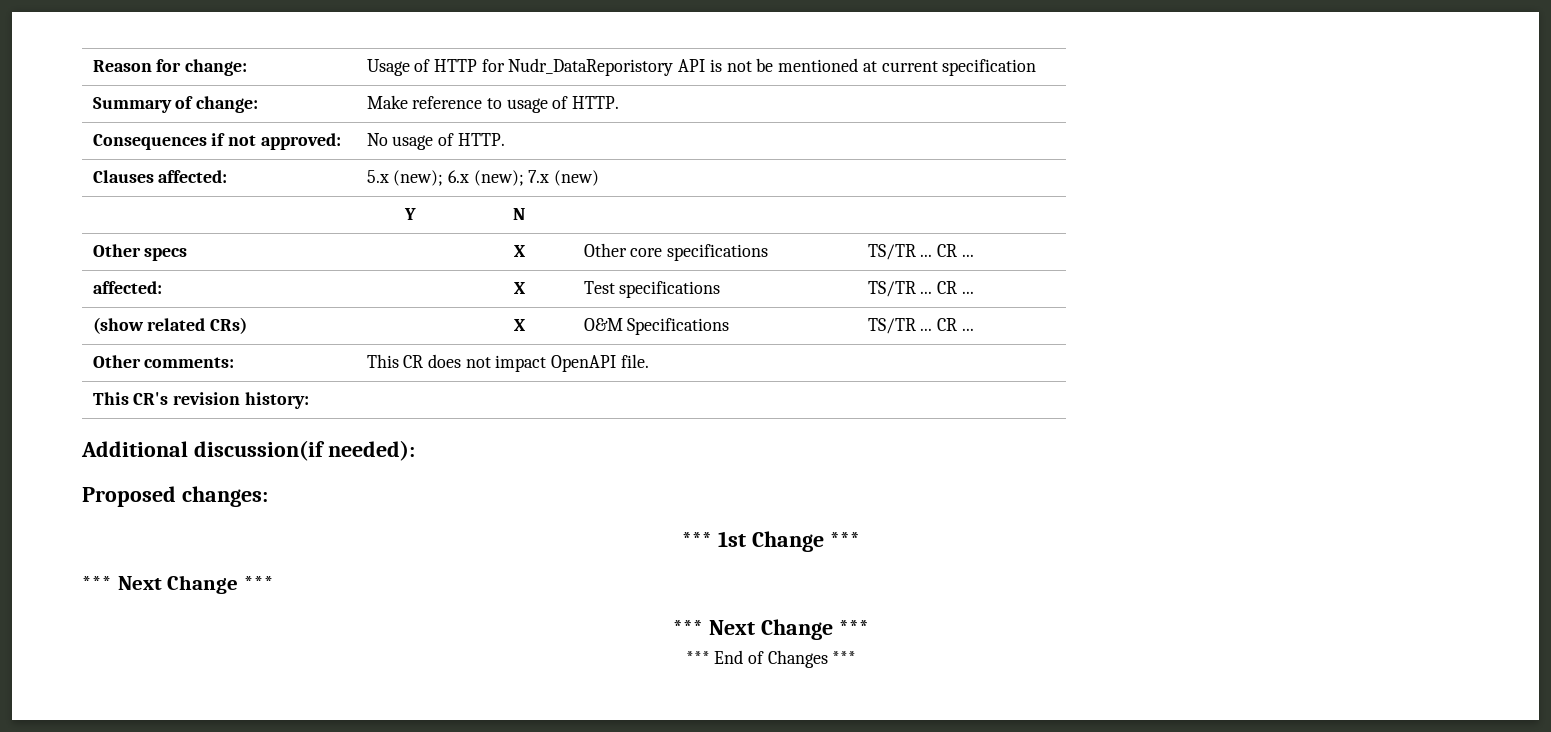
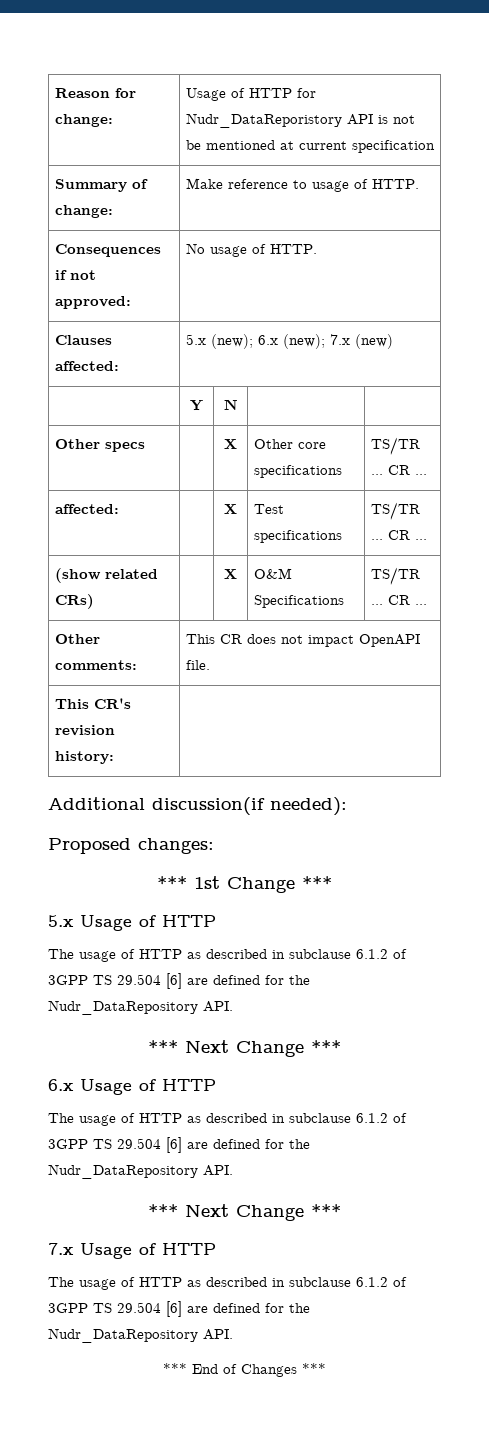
[82,575,274,594] [673,619,869,640] *** Next Change *** // *** Next Change *** -> [48,915,216,931] [48,949,407,962] [48,973,310,989] [48,1000,233,1015] [148,1040,341,1057] [48,1079,216,1095] [48,1113,407,1126] [48,1137,310,1153] [48,1164,233,1179] [148,1204,341,1221] [48,1243,216,1259] [48,1277,407,1290] [48,1301,310,1317] [48,1328,233,1343] 5.x Usage of HTTP // The usage of HTTP as described in subclause 6.1.2 of 3GPP TS 29.504 [6] are defined for the Nudr_DataRepository API. // *** Next Change *** // 6.x Usage of HTTP // The usage of HTTP as described in subclause 6.1.2 of 3GPP TS 29.504 [6] are defined for the Nudr_DataRepository API. // *** Next Change *** // 7.x Usage of HTTP // The usage of HTTP as described in subclause 6.1.2 of 3GPP TS 29.504 [6] are defined for the Nudr_DataRepository API.

